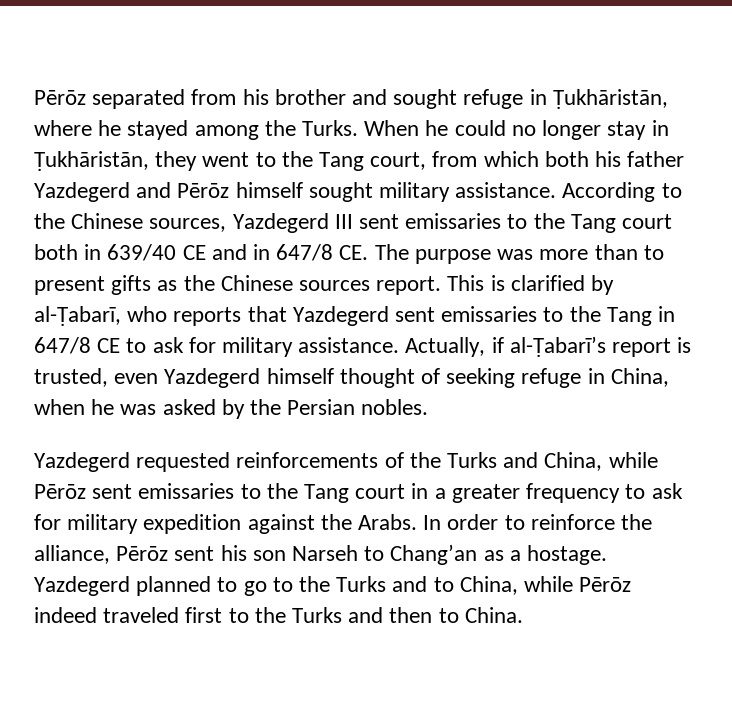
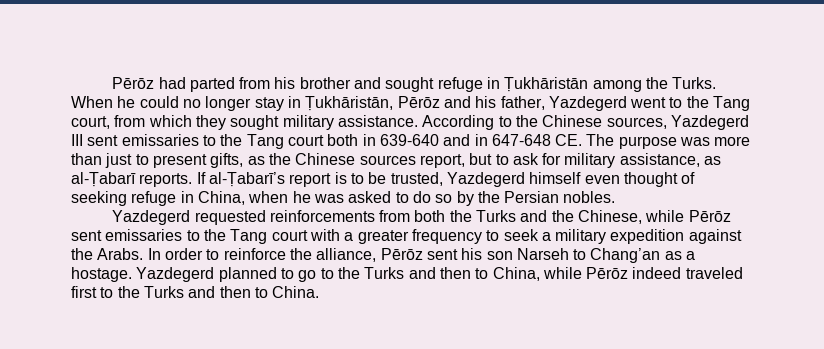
[34,89,186,109] Pērōz separated -> [112,77,235,92] Pērōz had parted
[552,89,668,109] [34,120,189,140] Ṭukhāristān, where he stayed -> [504,77,589,92] Ṭukhāristān
[155,151,198,171] they -> [397,96,627,111] Pērōz and his father, Yazdegerd
[544,151,685,167] [34,182,303,202] both his father Yazdegerd and Pērōz himself -> [195,115,226,130] they
[107,244,206,261] 639/40 CE -> [379,134,439,146] 639-640
[276,244,334,261] 647/8 -> [491,134,551,146] 647-648
(638, 252) none -> [105,153,133,168] just
[111,275,152,295] gifts -> [210,153,244,168] gifts,
[376,275,615,295] [34,306,676,326] [34,336,692,357] [34,368,159,387] report. This is clarified by al-Ṭabarī, who reports that Yazdegerd sent emissaries to the Tang in 647/8 CE to ask for military assistance. Actually, if al-Ṭabarī’s report is trusted, even -> [419,153,722,168] [71,172,443,187] report, but to ask for military assistance, as al-Ṭabarī reports. If al-Ṭabarī’s report is to be trusted,
(334, 376) none -> [584,175,620,184] even
(216, 407) none -> [395,191,453,203] to do so
[384,452,603,471] of the Turks and China, -> [379,210,643,224] from both the Turks and the Chinese,
[411,483,429,499] in -> [309,229,340,241] with
[651,483,683,499] [34,514,61,530] ask for -> [503,229,551,241] seek a
(428, 584) none -> [439,267,471,279] then

